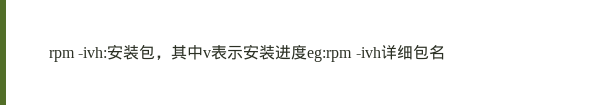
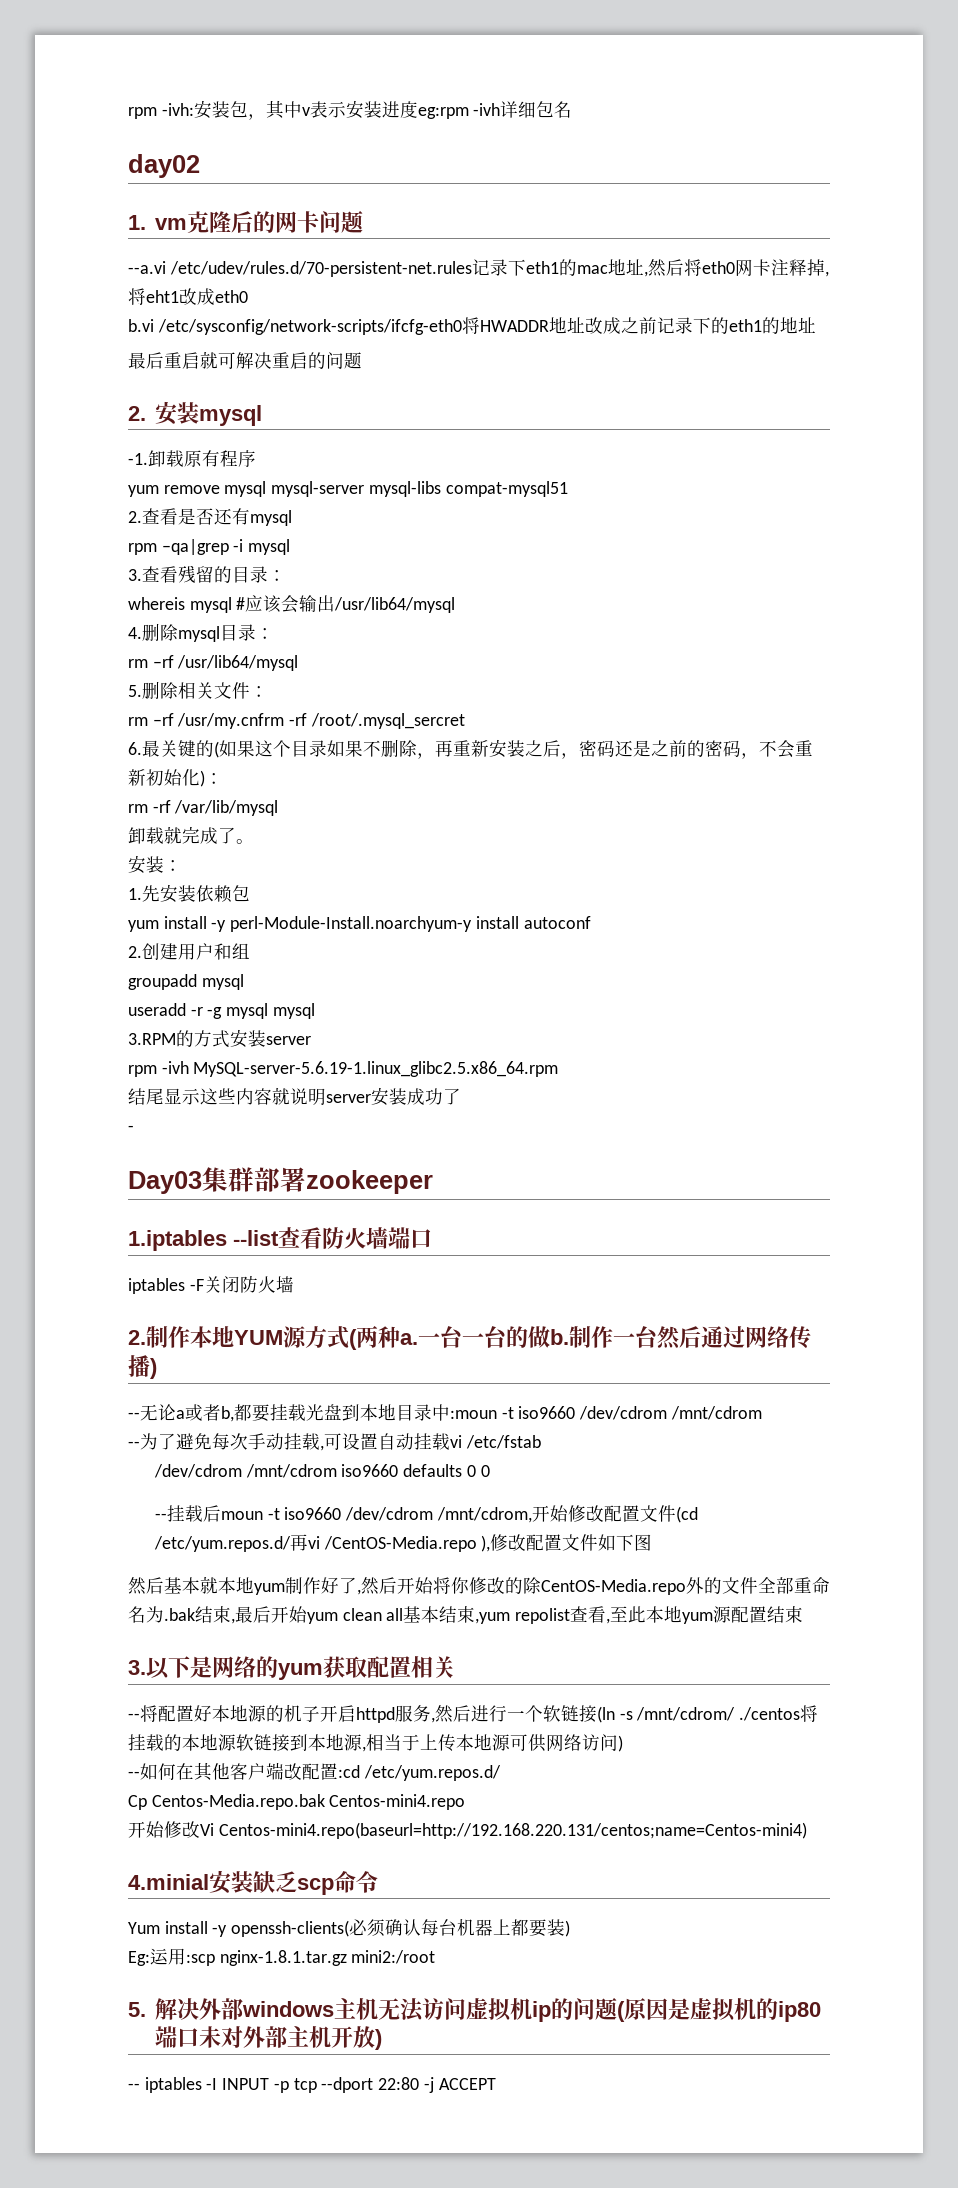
(445, 52) none -> [128,154,200,178] [128,210,363,233] [128,259,829,277] [128,288,248,305] [128,317,816,335] [128,351,362,369] [128,401,262,426] [128,450,256,467] [128,481,568,497] [128,508,292,526] [128,539,291,555] [128,566,286,583] [128,595,456,613] [128,623,274,642] [128,655,299,671] [128,681,268,699] [128,713,465,729] [128,739,813,759] [128,769,223,787] [128,800,279,816] [128,826,254,844] [128,855,182,874] [128,884,250,903] [128,916,591,932] [128,943,250,960] [128,974,244,990] [128,1003,315,1019] [128,1029,311,1048] [128,1061,559,1077] [128,1087,461,1106] [128,1125,134,1132] [128,1167,433,1194] [128,1227,432,1251] [128,1275,294,1294] [128,1326,811,1350] [128,1355,157,1379] [128,1404,762,1422] [128,1433,541,1451] [153,1464,490,1478] [154,1505,698,1523] [153,1534,653,1552] [128,1576,830,1595] [128,1606,804,1624] [128,1656,455,1680] [128,1704,819,1723] [128,1734,623,1752] [128,1762,501,1781] [128,1794,466,1810] [128,1821,807,1839] [128,1870,378,1895] [128,1918,571,1937] [128,1948,436,1966] [128,1997,821,2022] [154,2026,382,2050] [128,2077,496,2093] // day02 // 1. vm克隆后的网卡问题 // --a.vi /etc/udev/rules.d/70-persistent-net.rules记录下eth1的mac地址,然后将eth0网卡注释掉,将eht1改成eth0 // b.vi /etc/sysconfig/network-scripts/ifcfg-eth0将HWADDR地址改成之前记录下的eth1的地址 // 最后重启就可解决重启的问题 // 2.安装mysql // -1.卸载原有程序 // yum remove mysql mysql-server mysql-libs compat-mysql51 // 2.查看是否还有mysql // rpm –qa|grep -i mysql // 3.查看残留的目录： // whereis mysql #应该会输出/usr/lib64/mysql // 4.删除mysql目录： // rm –rf /usr/lib64/mysql // 5.删除相关文件： // rm –rf /usr/my.cnfrm -rf /root/.mysql_sercret // 6.最关键的(如果这个目录如果不删除，再重新安装之后，密码还是之前的密码，不会重新初始化)： // rm -rf /var/lib/mysql // 卸载就完成了。 // 安装： // 1.先安装依赖包 // yum install -y perl-Module-Install.noarchyum-y install autoconf // 2.创建用户和组 // groupadd mysql // useradd -r -g mysql mysql // 3.RPM的方式安装server // rpm -ivh MySQL-server-5.6.19-1.linux_glibc2.5.x86_64.rpm // 结尾显示这些内容就说明server安装成功了 // - // Day03集群部署zookeeper // 1.iptables --list查看防火墙端口 // iptables -F关闭防火墙 // 2.制作本地YUM源方式(两种a.一台一台的做b.制作一台然后通过网络传播) // --无论a或者b,都要挂载光盘到本地目录中:moun -t iso9660 /dev/cdrom /mnt/cdrom // --为了避免每次手动挂载,可设置自动挂载vi /etc/fstab // /dev/cdrom /mnt/cdrom iso9660 defaults 0 0 // --挂载后moun -t iso9660 /dev/cdrom /mnt/cdrom,开始修改配置文件(cd /etc/yum.repos.d/再vi /CentOS-Media.repo ),修改配置文件如下图 // 然后基本就本地yum制作好了,然后开始将你修改的除CentOS-Media.repo外的文件全部重命名为.bak结束,最后开始yum clean all基本结束,yum repolist查看,至此本地yum源配置结束 // 3.以下是网络的yum获取配置相关 // --将配置好本地源的机子开启httpd服务,然后进行一个软链接(ln -s /mnt/cdrom/ ./centos将挂载的本地源软链接到本地源,相当于上传本地源可供网络访问) // --如何在其他客户端改配置:cd /etc/yum.repos.d/ // Cp Centos-Media.repo.bak Centos-mini4.repo // 开始修改Vi Centos-mini4.repo(baseurl=http://192.168.220.131/centos;name=Centos-mini4) // 4.minial安装缺乏scp命令 // Yum install -y openssh-clients(必须确认每台机器上都要装) // Eg:运用:scp nginx-1.8.1.tar.gz mini2:/root // 5.解决外部windows主机无法访问虚拟机ip的问题(原因是虚拟机的ip80端口未对外部主机开放) // -- iptables -I INPUT -p tcp --dport 22:80 -j ACCEPT

